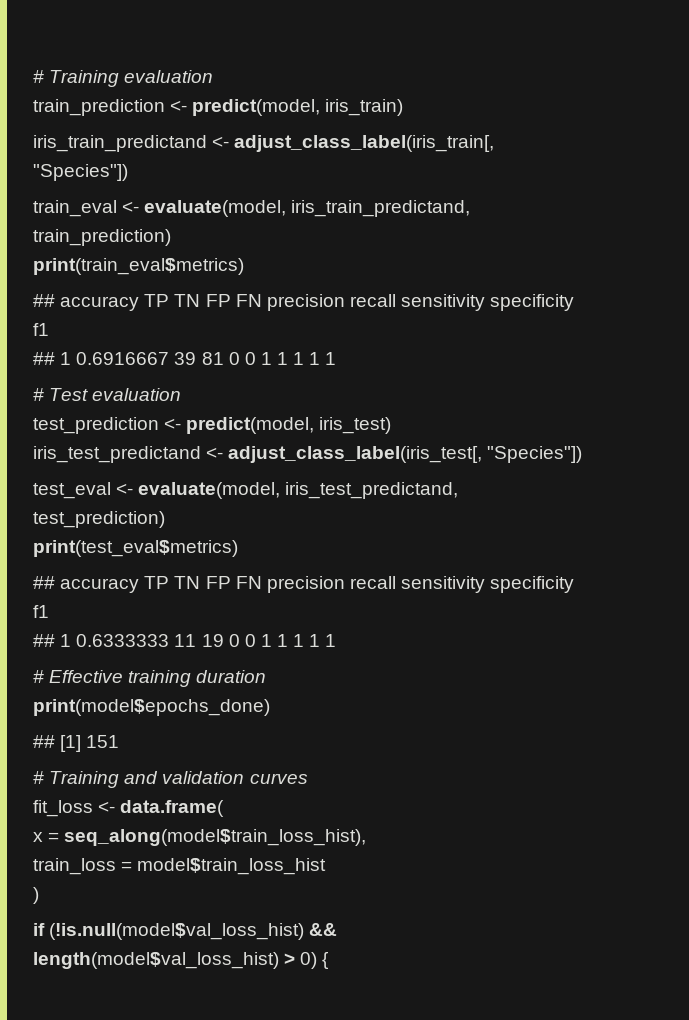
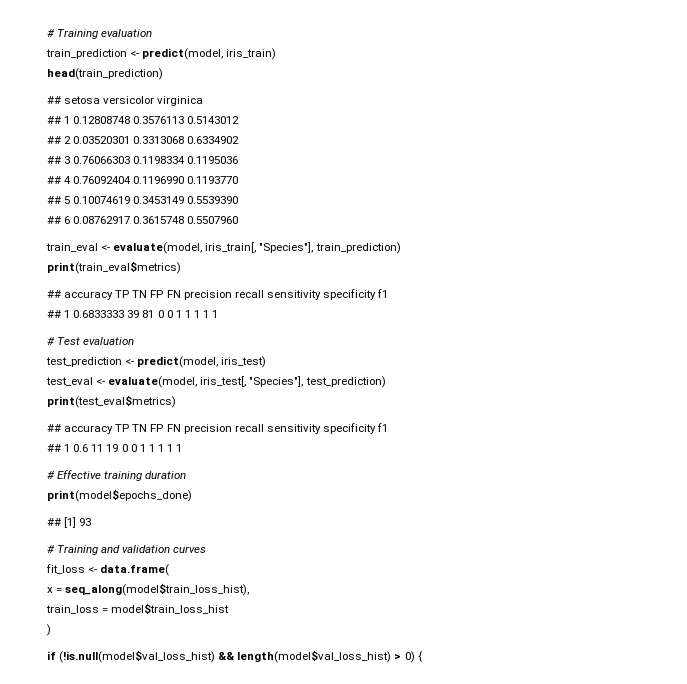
[33,135,495,152] [33,164,128,181] iris_train_predictand <- adjust_class_label(iris_train[, "Species"]) -> [47,68,163,80] [47,96,204,106] [47,116,240,124] [47,136,240,144] [47,156,239,164] [47,176,239,184] [47,196,239,204] [47,216,239,224] head(train_prediction) // ## setosa versicolor virginica // ## 1 0.12808748 0.3576113 0.5143012 // ## 2 0.03520301 0.3313068 0.6334902 // ## 3 0.76066303 0.1198334 0.1195036 // ## 4 0.76092404 0.1196990 0.1193770 // ## 5 0.10074619 0.3453149 0.5539390 // ## 6 0.08762917 0.3615748 0.5507960
[291,200,471,217] iris_train_predictand, -> [205,242,314,253] iris_train[, "Species"],
[76,352,170,365] 0.6916667 -> [73,310,125,318] 0.6833333
[33,446,583,463] // iris_test_predictand <- adjust_class_label(iris_test[, "Species"]) -> (267, 362) none
[285,482,459,499] iris_test_predictand, -> [200,376,304,387] iris_test[, "Species"],
[76,634,170,647] 0.6333333 -> [73,444,89,452] 0.6
[86,735,120,748] 151 -> [79,518,92,526] 93

